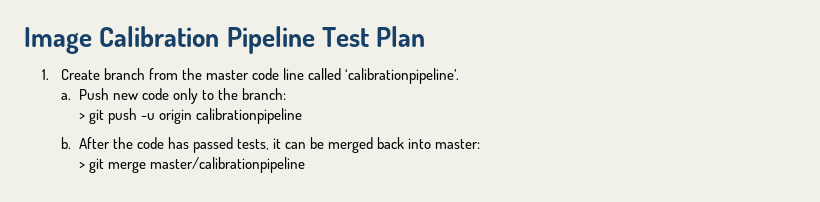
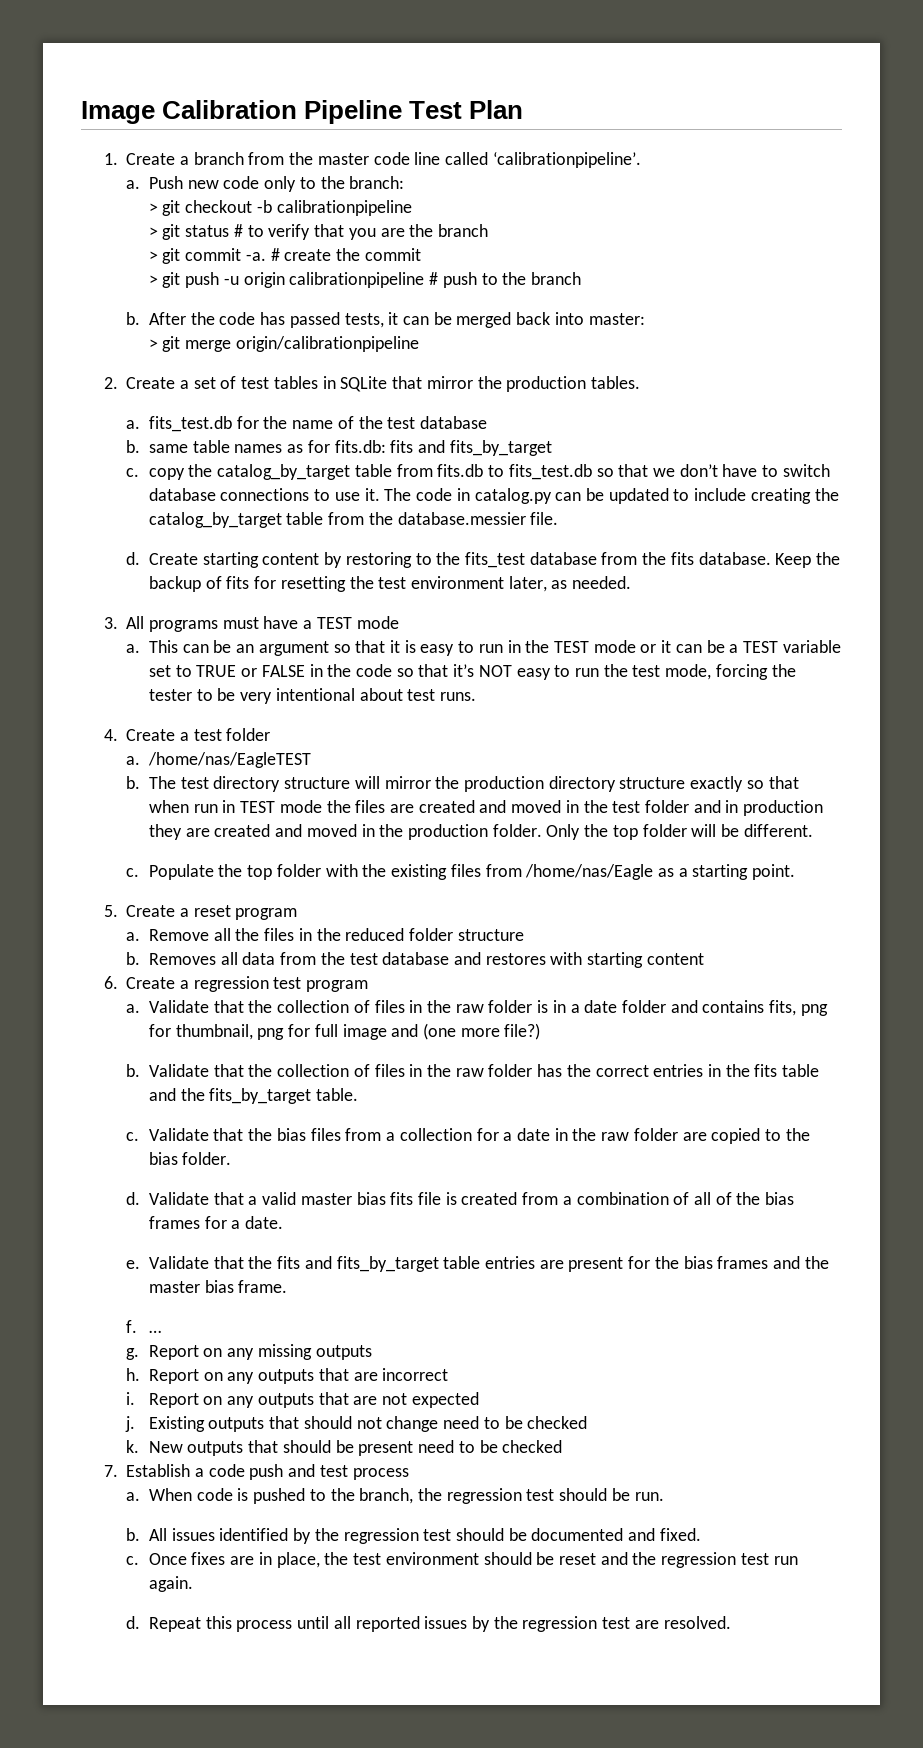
(100, 74) none -> [180,156,190,165] a
(287, 94) none -> [148,200,412,216] [148,224,488,240] [148,248,421,264] // > git checkout -b calibrationpipeline // > git status # to verify that you are the branch // > git commit -a. # create the commit
(303, 116) none -> [429,272,581,288] # push to the branch
[149,157,305,173] master/calibrationpipeline -> [235,336,419,352] [103,376,641,392] [126,416,487,432] [126,440,552,456] [126,464,830,480] [148,488,839,504] [148,512,559,528] [126,552,841,568] [148,576,632,592] [103,616,399,632] [126,640,841,656] [148,664,796,680] [148,688,476,704] [103,728,271,741] [126,752,311,768] [126,776,799,792] [148,800,824,816] [148,824,813,840] [126,864,796,880] [103,905,298,920] [126,928,524,941] [126,952,704,968] [103,976,369,992] [126,1000,828,1016] [148,1023,541,1040] [126,1064,820,1077] [148,1088,359,1104] [126,1128,810,1144] [148,1152,232,1165] [126,1192,795,1205] [148,1216,284,1229] [126,1256,829,1272] [148,1280,288,1293] [126,1320,161,1333] [126,1344,372,1360] [126,1368,449,1384] [126,1392,479,1408] [125,1416,588,1432] [126,1440,563,1456] [103,1464,409,1480] [126,1488,664,1504] [126,1528,701,1544] [126,1552,798,1568] [148,1576,193,1592] [126,1616,731,1632] origin/calibrationpipeline // 2. Create a set of test tables in SQLite that mirror the production tables. // a. fits_test.db for the name of the test database // b. same table names as for fits.db: fits and fits_by_target // c. copy the catalog_by_target table from fits.db to fits_test.db so that we don’t have to switch database connections to use it. The code in catalog.py can be updated to include creating the catalog_by_target table from the database.messier file. // d. Create starting content by restoring to the fits_test database from the fits database. Keep the backup of fits for resetting the test environment later, as needed. // 3. All programs must have a TEST mode // a. This can be an argument so that it is easy to run in the TEST mode or it can be a TEST variable set to TRUE or FALSE in the code so that it’s NOT easy to run the test mode, forcing the tester to be very intentional about test runs. // 4. Create a test folder // a. /home/nas/EagleTEST // b. The test directory structure will mirror the production directory structure exactly so that when run in TEST mode the files are created and moved in the test folder and in production they are created and moved in the production folder. Only the top folder will be different. // c. Populate the top folder with the existing files from /home/nas/Eagle as a starting point. // 5. Create a reset program // a. Remove all the files in the reduced folder structure // b. Removes all data from the test database and restores with starting content // 6. Create a regression test program // a. Validate that the collection of files in the raw folder is in a date folder and contains fits, png for thumbnail, png for full image and (one more file?) // b. Validate that the collection of files in the raw folder has the correct entries in the fits table and the fits_by_target table. // c. Validate that the bias files from a collection for a date in the raw folder are copied to the bias folder. // d. Validate that a valid master bias fits file is created from a combination of all of the bias frames for a date. // e. Validate that the fits and fits_by_target table entries are present for the bias frames and the master bias frame. // f. … // g. Report on any missing outputs // h. Report on any outputs that are incorrect // i. Report on any outputs that are not expected // j. Existing outputs that should not change need to be checked // k. New outputs that should be present need to be checked // 7. Establish a code push and test process // a. When code is pushed to the branch, the regression test should be run. // b. All issues identified by the regression test should be documented and fixed. // c. Once fixes are in place, the test environment should be reset and the regression test run again. // d. Repeat this process until all reported issues by the regression test are resolved.

